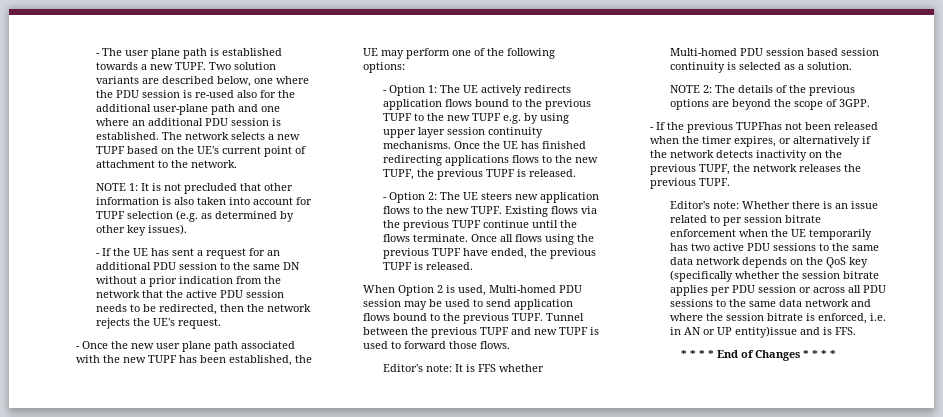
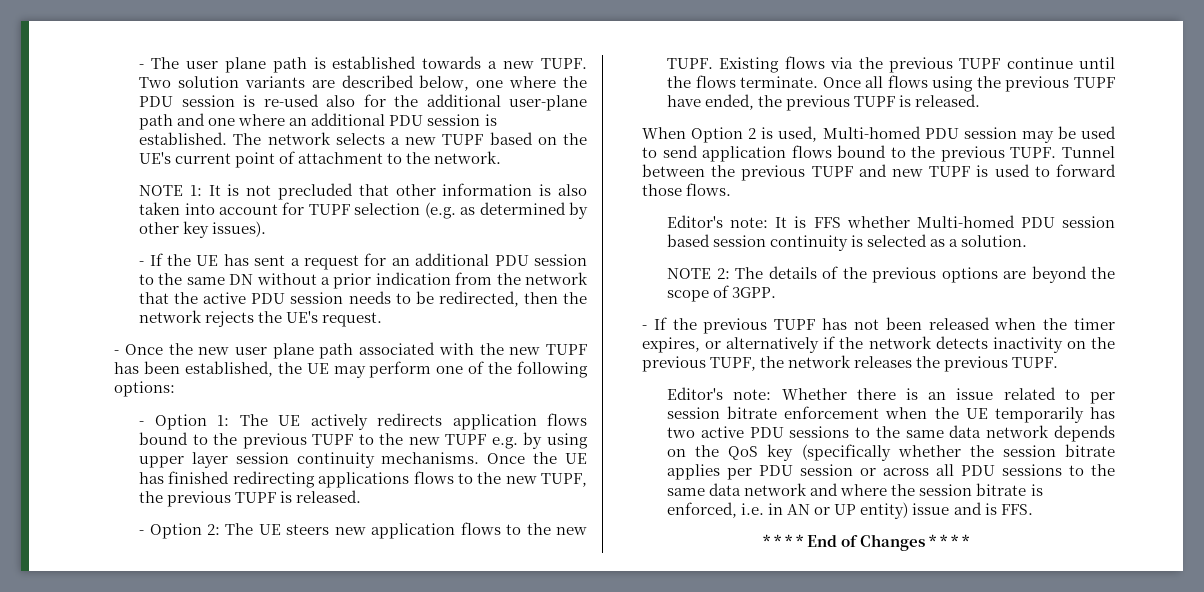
[736,122,783,130] TUPFhas -> [774,318,848,330] TUPF has
[735,326,798,338] entity)issue -> [860,502,950,519] entity) issue

